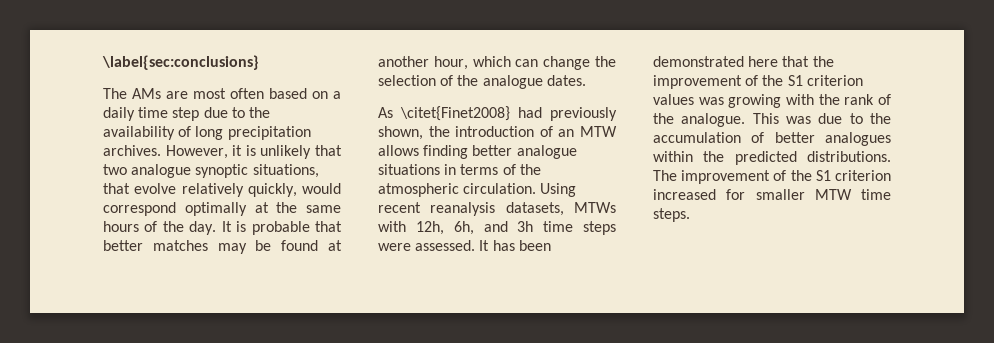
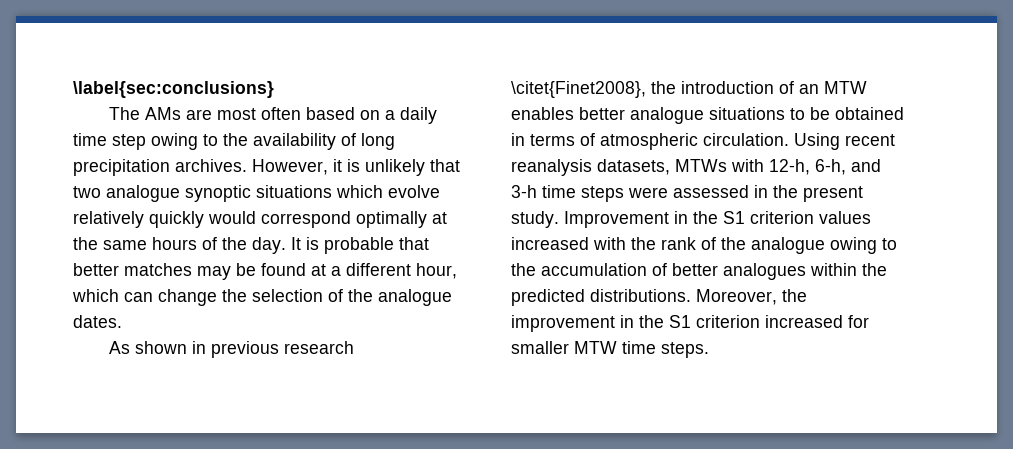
[203,107,228,118] due -> [151,133,198,150] owing
[252,164,319,178] [103,183,130,194] situations, that -> [256,185,383,198] situations which
[247,183,297,197] quickly, -> [149,211,204,228] quickly
[378,56,429,67] another -> [331,263,411,276] a different
[400,106,617,121] [378,126,423,140] \citet{Finet2008} had previously shown, -> [134,341,354,358] [511,81,646,98] shown in previous research \citet{Finet2008},
[378,145,469,159] allows finding -> [511,107,574,120] enables
(440, 169) none -> [790,107,904,120] to be obtained
[519,164,541,175] the -> (595, 139) none
[415,221,616,235] [378,240,551,251] [653,56,834,67] [653,75,759,89] 12h, 6h, and 3h time steps were assessed. It has been demonstrated here that the improvement of -> [769,159,881,175] [511,185,863,202] [511,211,688,228] 12-h, 6-h, and 3-h time steps were assessed in the present study. Improvement in
[698,94,782,108] was growing -> [511,237,589,250] increased
[681,113,843,127] analogue. This was due -> [751,237,877,254] analogue owing
[653,170,787,184] The improvement of -> [696,289,807,305] [511,315,634,332] Moreover, the improvement in

